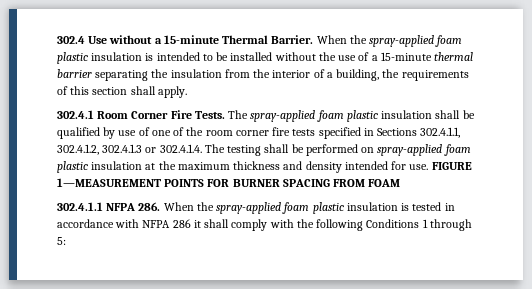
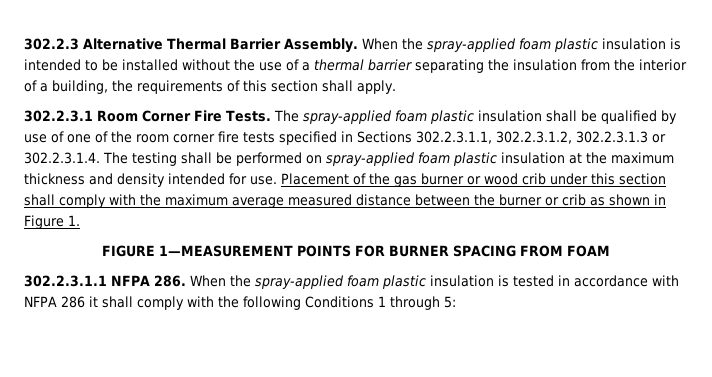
[57,35,314,44] 302.4 Use without a 15-minute Thermal Barrier. -> [24,38,358,53] 302.2.3 Alternative Thermal Barrier Assembly.
[380,52,432,61] 15-minute -> (310, 66) none
[57,110,94,119] 302.4.1 -> [24,110,93,122] 302.2.3.1
[420,127,461,138] [57,144,202,155] 302.4.1.1, 302.4.1.2, 302.4.1.3 or 302.4.1.4. -> [416,131,666,144] [24,152,100,164] 302.2.3.1.1, 302.2.3.1.2, 302.2.3.1.3 or 302.2.3.1.4.
(429, 167) none -> [281,173,666,187] [24,194,666,208] [24,215,80,229] Placement of the gas burner or wood crib under this section shall comply with the maximum average measured distance between the burner or crib as shown in Figure 1. //
[57,202,103,211] 302.4.1.1 -> [24,275,107,287] 302.2.3.1.1

